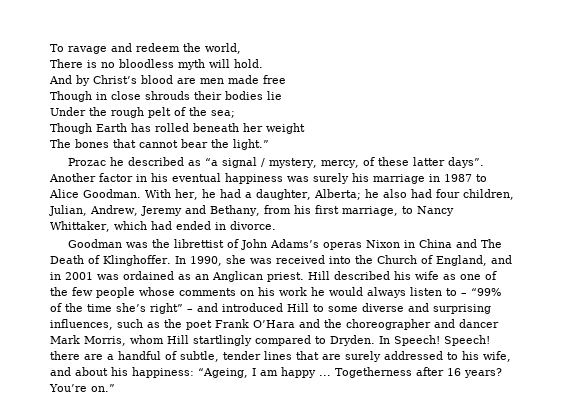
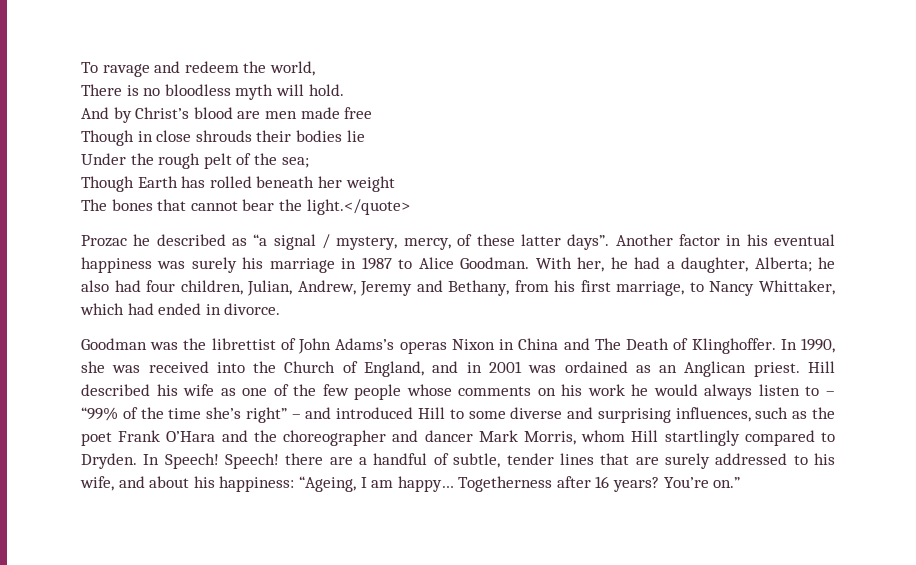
[233,139,269,150] light.” -> [306,199,410,215] light.</quote>
[280,367,331,378] happy ... -> [397,476,454,492] happy…

